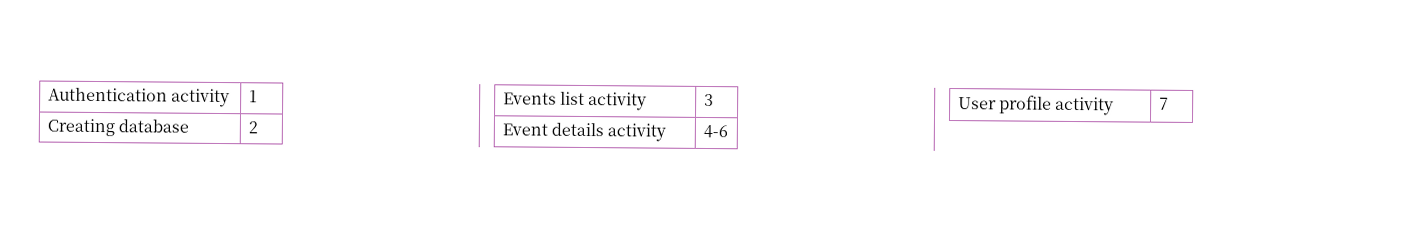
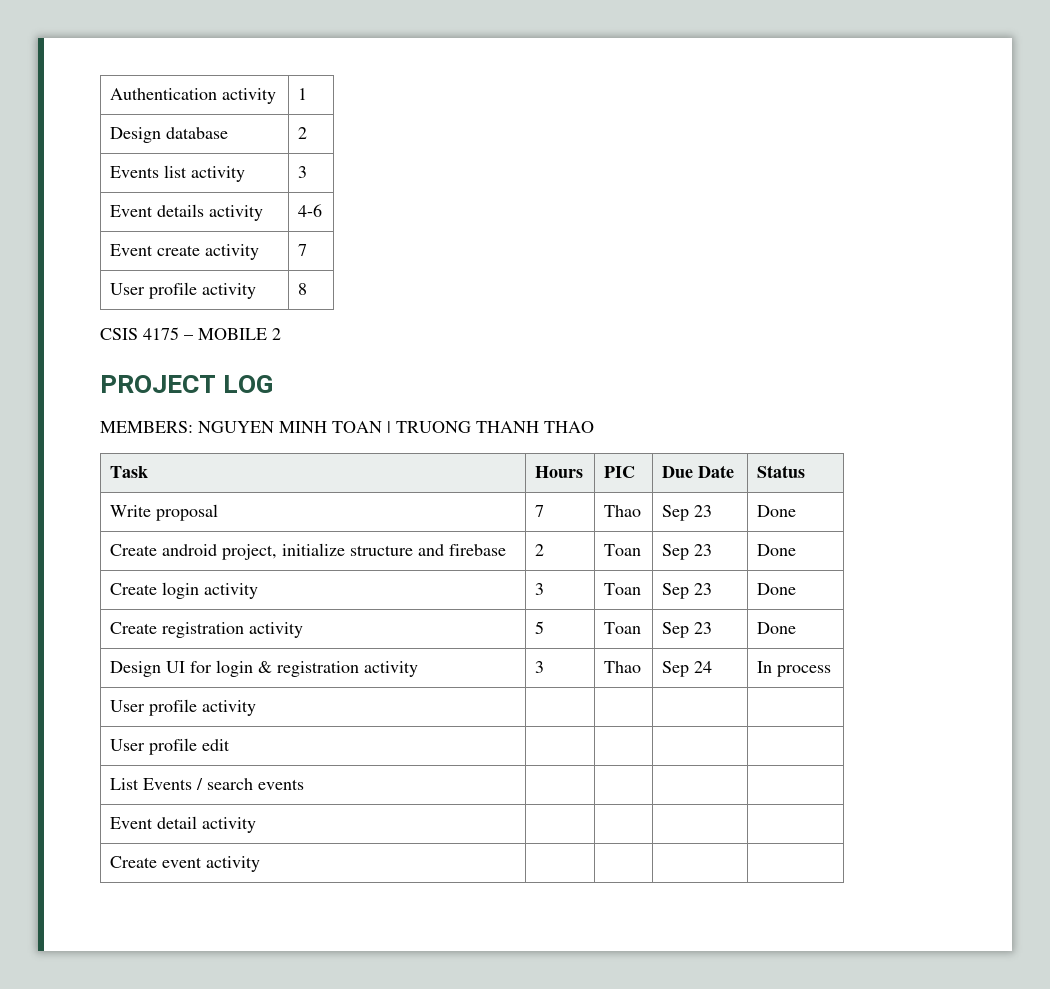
[46,118,115,137] Creating -> [110,127,162,143] Design
[957,95,1115,116] [1158,97,1169,110] // User profile activity | 7 -> [110,244,260,260] [298,244,308,256] [110,282,257,299] [298,283,308,295] [100,327,281,340] [100,375,274,393] [100,421,594,433] [110,466,149,478] [535,466,584,478] [604,466,636,478] [662,465,735,478] [757,465,806,478] [110,504,219,521] [535,505,545,517] [604,505,642,517] [662,505,713,521] [757,505,797,517] [110,543,507,560] [535,544,545,556] [604,544,642,556] [662,544,713,560] [757,544,797,556] [110,582,259,599] [535,583,545,595] [604,583,642,595] [662,583,713,599] [757,583,797,595] [110,622,304,638] [535,621,545,634] [604,622,642,634] [662,622,713,638] [757,622,797,634] [110,660,419,677] [535,661,545,673] [604,661,642,673] [662,661,713,677] [757,661,832,677] [110,699,257,716] [110,738,231,755] [110,778,305,790] [110,816,257,833] [110,856,261,872] // Event create activity | 7 // User profile activity | 8 // CSIS 4175 – MOBILE 2 // PROJECT LOG // MEMBERS: NGUYEN MINH TOAN | TRUONG THANH THAO // Task | Hours | PIC | Due Date | Status // Write proposal | 7 | Thao | Sep 23 | Done // Create android project, initialize structure and firebase | 2 | Toan | Sep 23 | Done // Create login activity | 3 | Toan | Sep 23 | Done // Create registration activity | 5 | Toan | Sep 23 | Done // Design UI for login & registration activity | 3 | Thao | Sep 24 | In process // User profile activity | | | | // User profile edit | | | | // List Events / search events | | | | // Event detail activity | | | | // Create event activity | | | |

